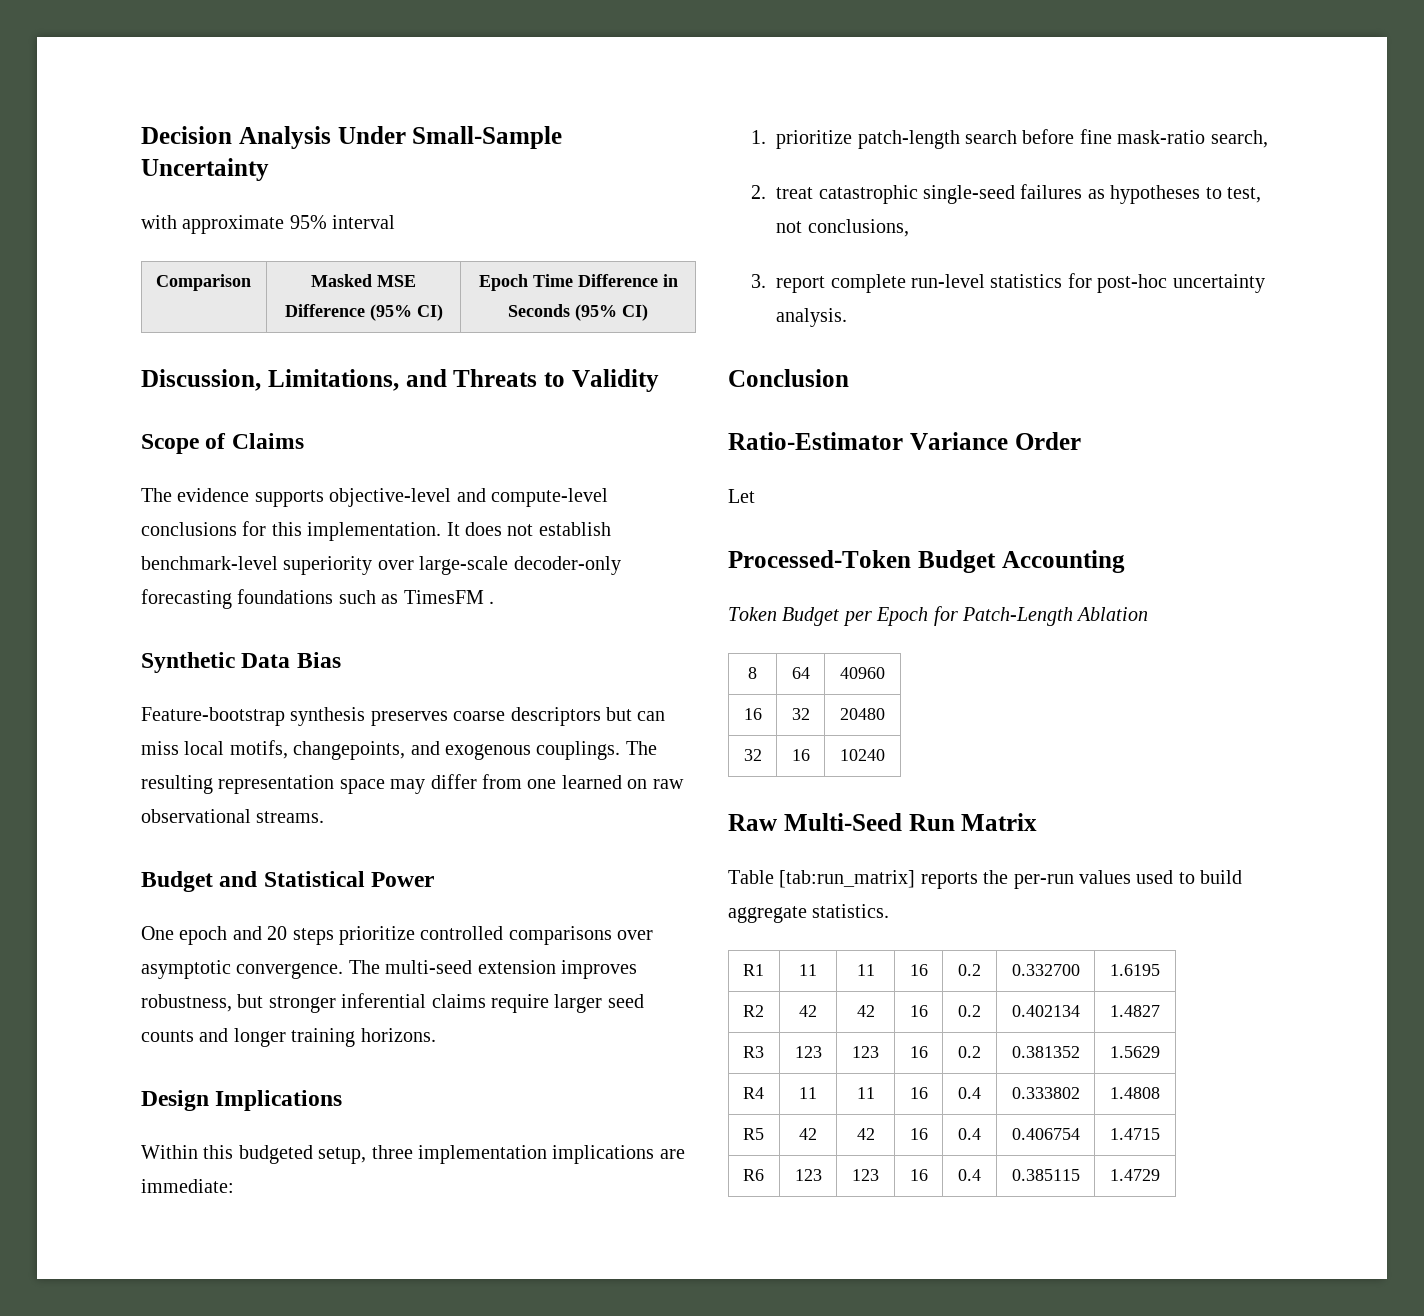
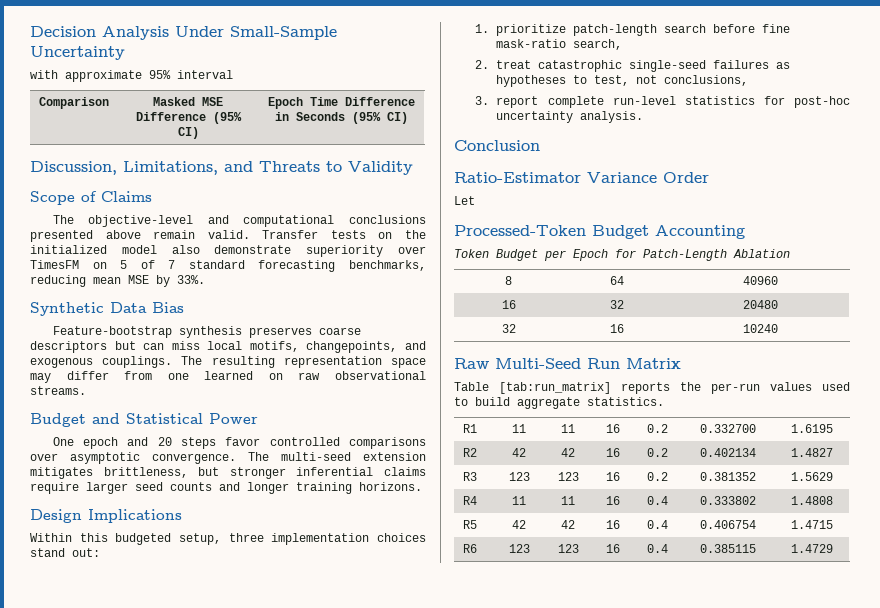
[177,488,608,507] [141,521,611,541] [141,556,621,575] [141,589,494,609] evidence supports objective-level and compute-level conclusions for this implementation. It does not establish benchmark-level superiority over large-scale decoder-only forecasting foundations such as TimesFM . -> [88,215,427,227] [30,230,426,242] [30,245,426,257] [30,260,426,272] [30,275,205,287] objective-level and computational conclusions presented above remain valid. Transfer tests on the initialized model also demonstrate superiority over TimesFM on 5 of 7 standard forecasting benchmarks, reducing mean MSE by 33%.
[339,926,415,945] prioritize -> [225,437,261,446] favor
[561,960,637,979] [141,994,232,1012] improves robustness, -> [30,467,188,479] mitigates brittleness,
[552,1145,685,1164] [141,1179,234,1193] implications are immediate: -> [376,533,426,542] [30,548,100,557] choices stand out:

